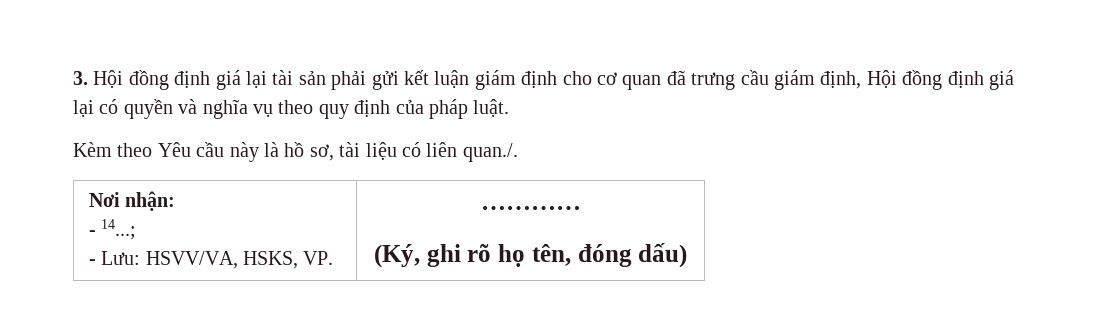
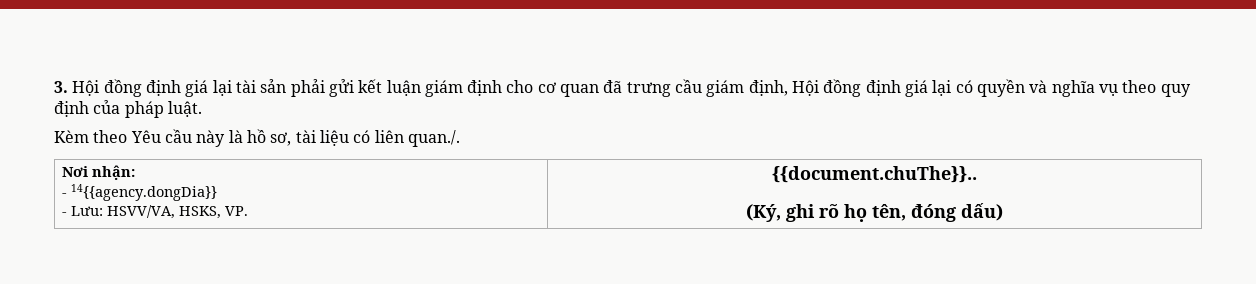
[101,219,137,240] 14...; -> [71,184,218,201] 14{{agency.dongDia}}
[480,206,581,210] ………… -> [772,166,977,183] {{document.chuThe}}..

